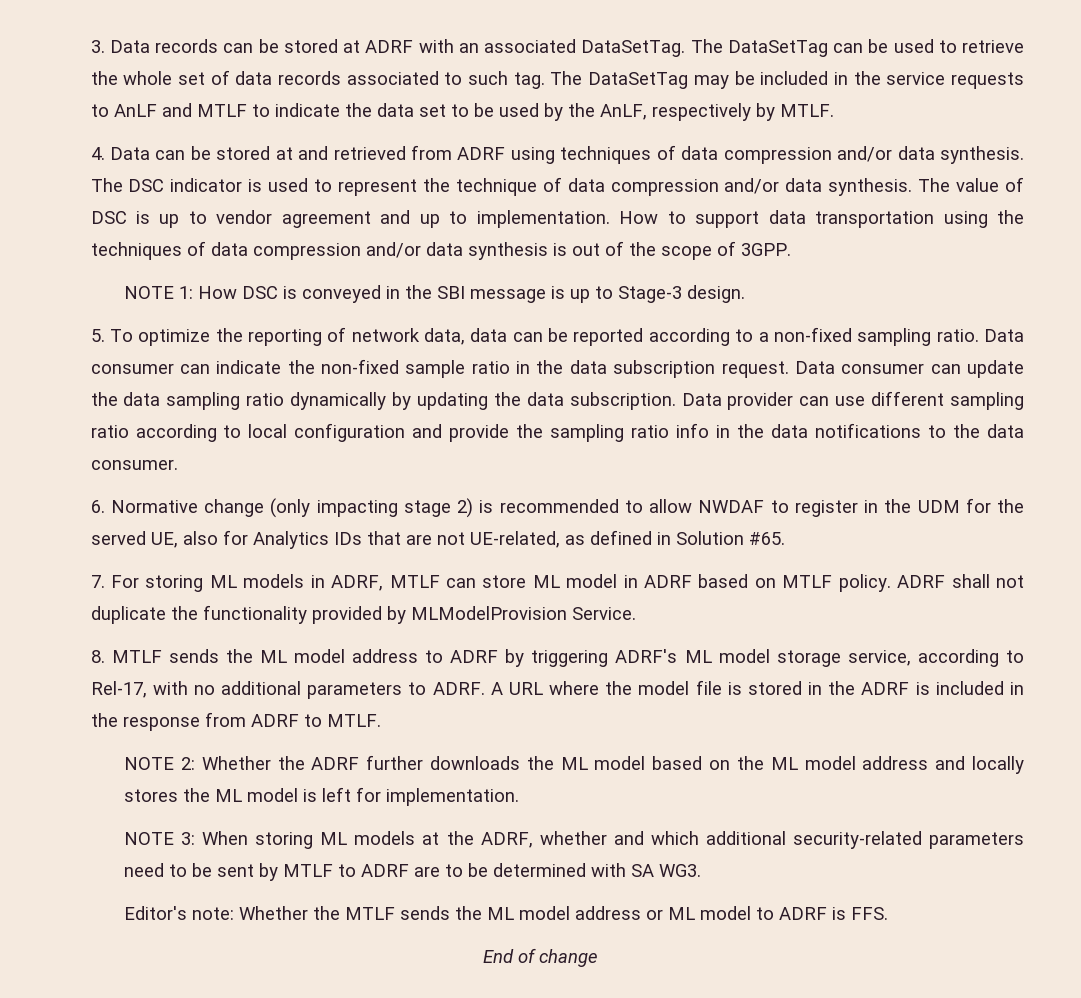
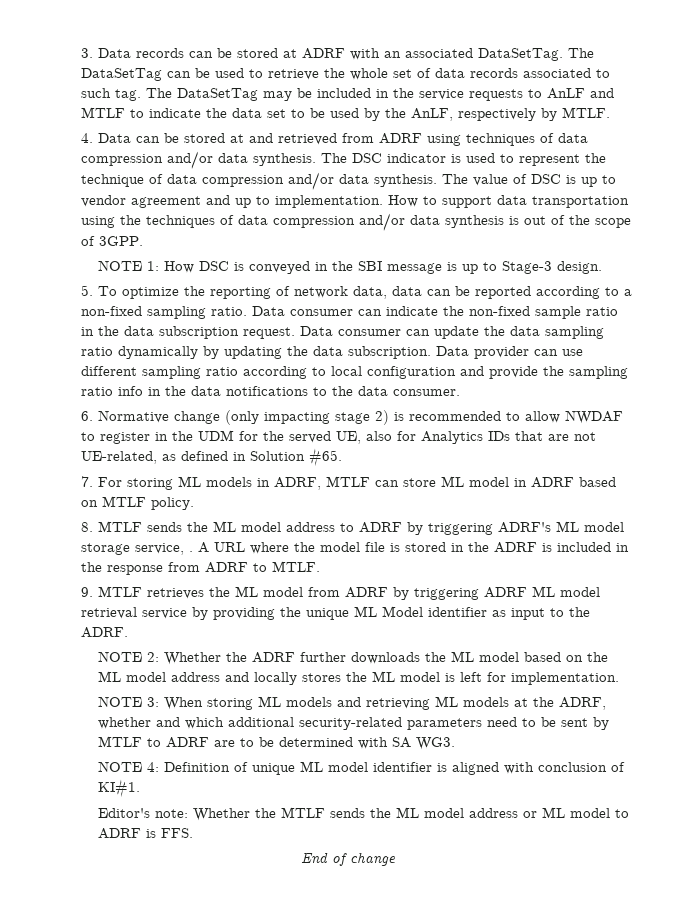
[897,574,1025,588] [90,605,636,624] ADRF shall not duplicate the functionality provided by MLModelProvision Service. -> (194, 503) none
[917,649,1024,667] [90,681,485,699] according to Rel-17, with no additional parameters to ADRF. -> [188,551,193,552] .
(381, 720) none -> [80,586,600,600] [80,606,590,620] [80,627,128,638] // 9. MTLF retrieves the ML model from ADRF by triggering ADRF ML model retrieval service by providing the unique ML Model identifier as input to the ADRF.
(416, 838) none -> [337,696,510,710] and retrieving ML models
(702, 870) none -> [98,761,626,775] [98,779,141,798] // NOTE 4: Definition of unique ML model identifier is aligned with conclusion of KI#1.

